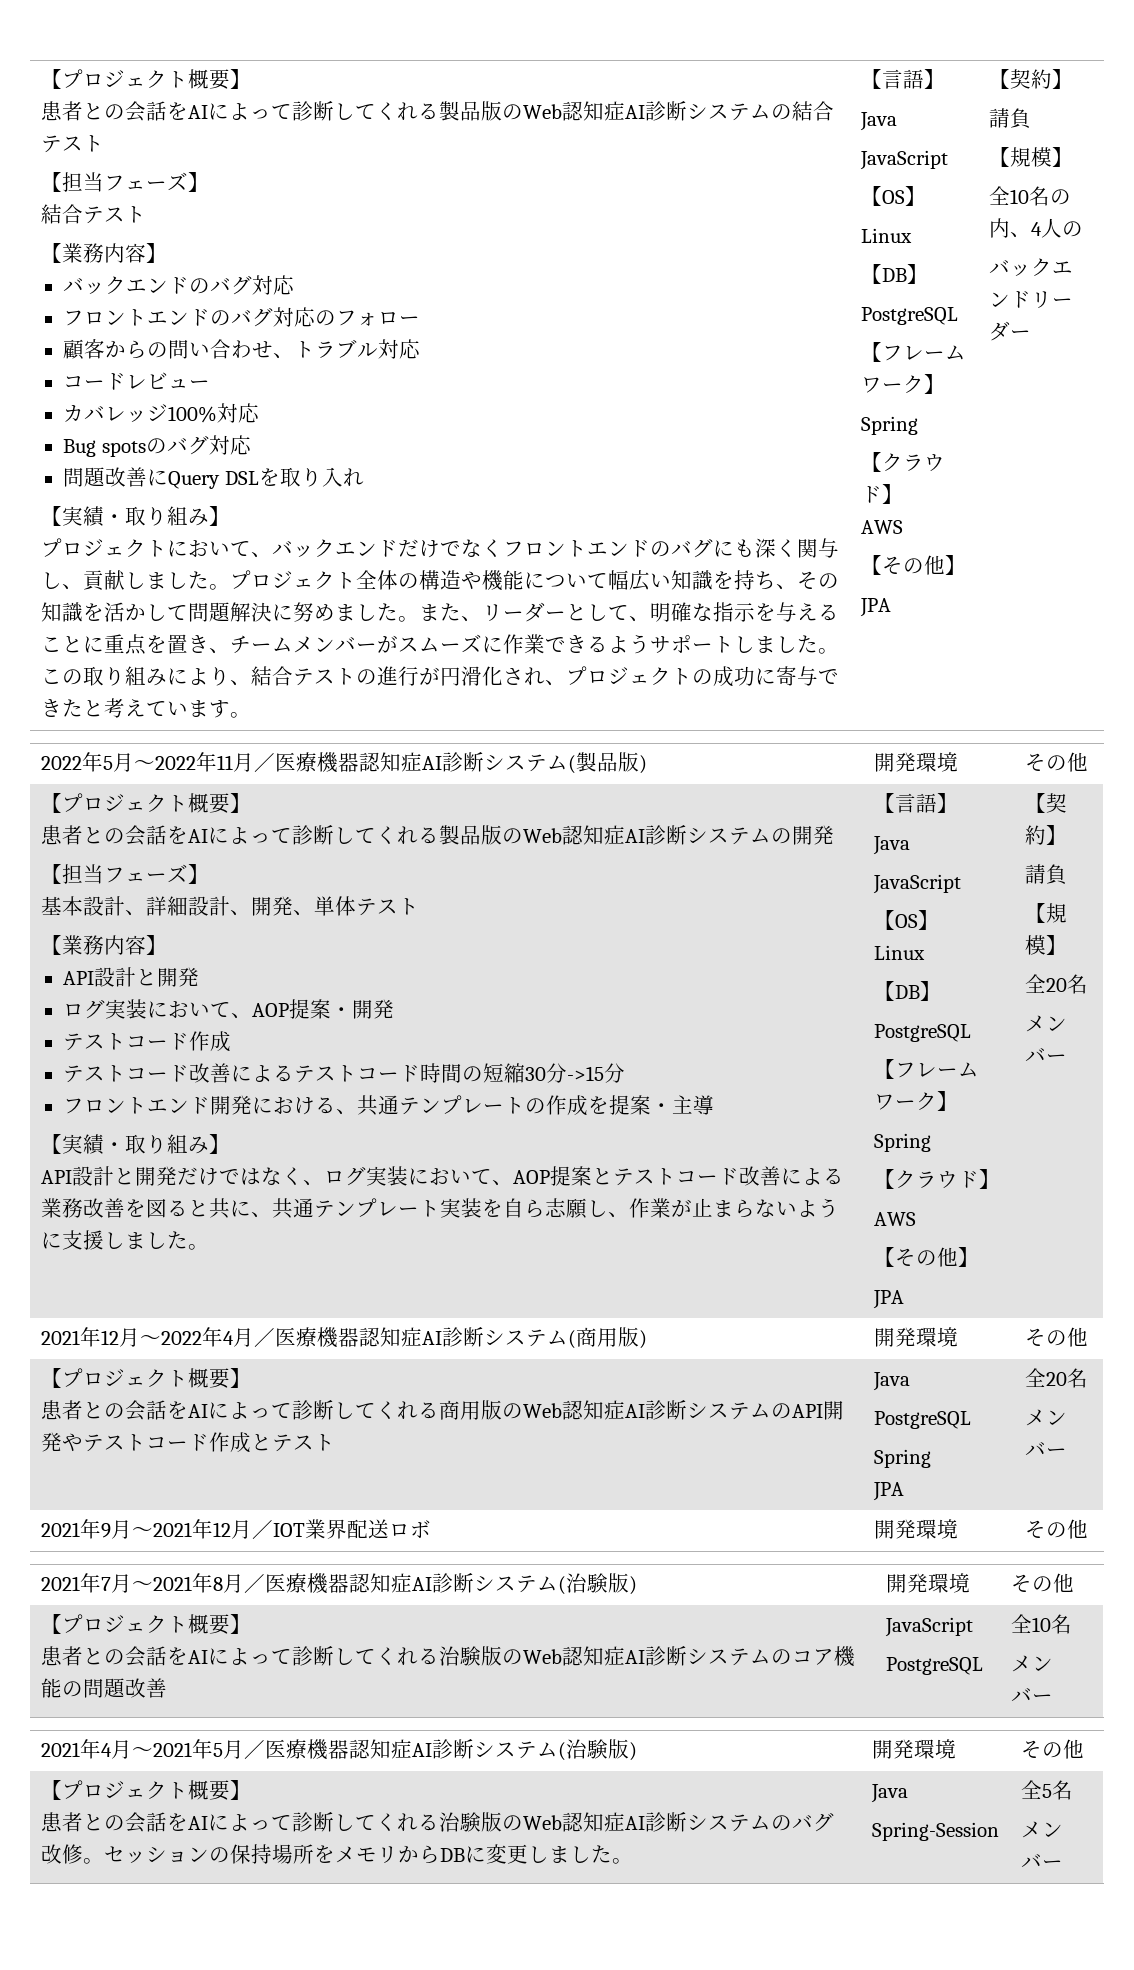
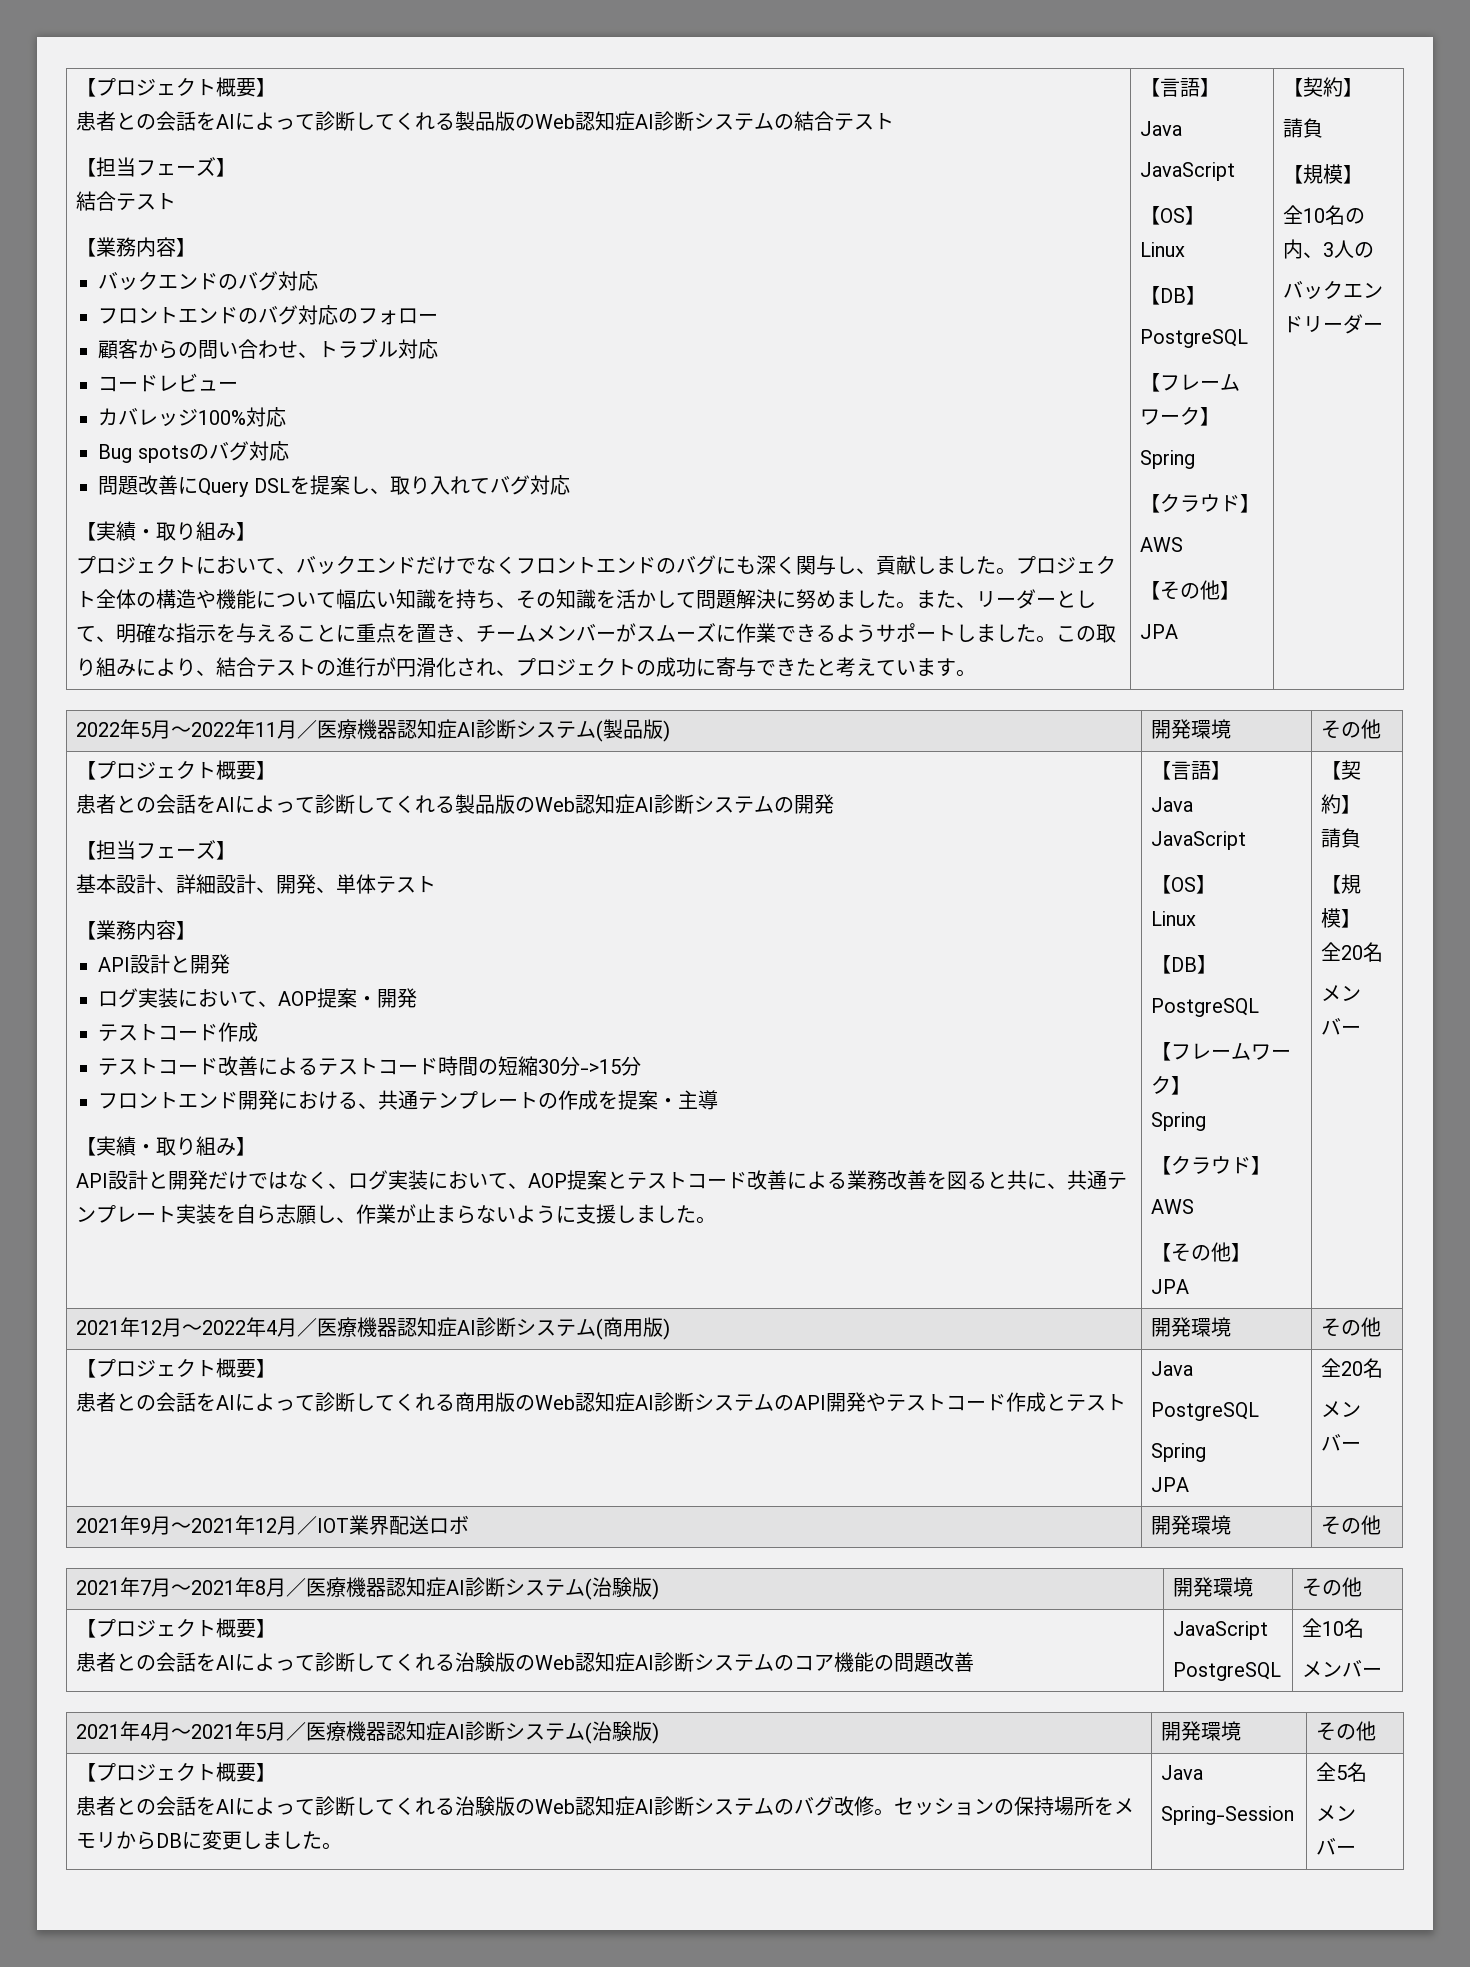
(280, 477) none -> [309,475,390,495] 提案し、
(364, 477) none -> [469,475,570,495] てバグ対応
[1030,222,1042,236] 4 -> [1323,242,1335,257] 3

